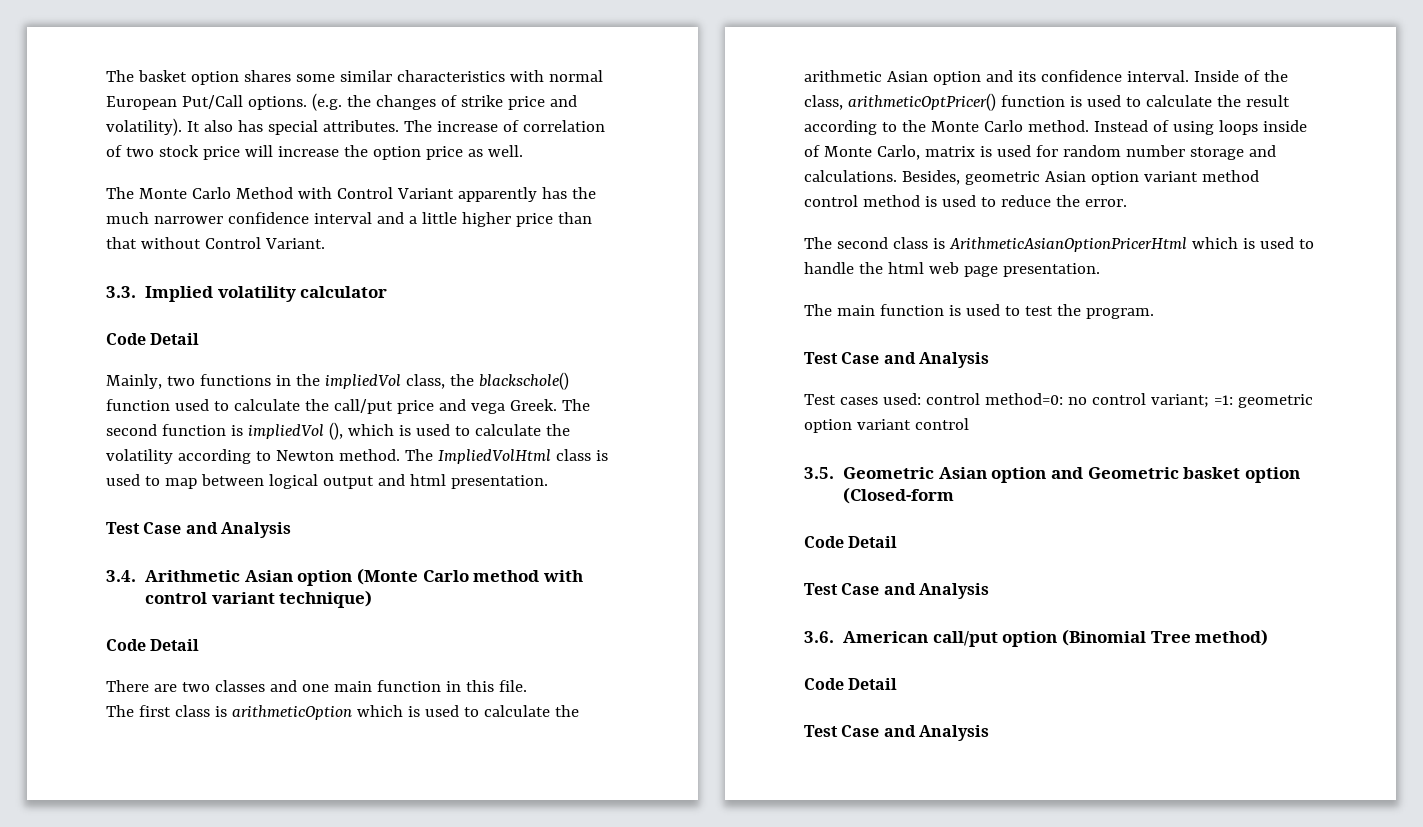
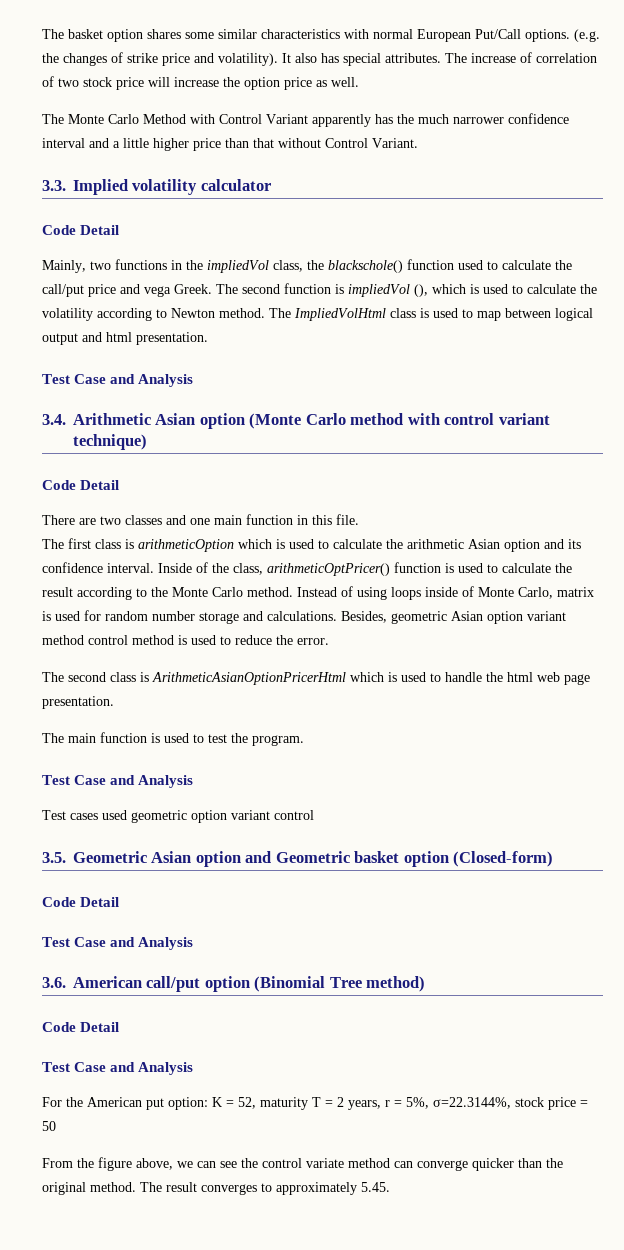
[882,393,1233,408] used: control method=0: no control variant; =1: -> [102,810,127,820] used
[843,487,955,504] (Closed-form -> [453,851,554,867] (Closed-form)
(989, 733) none -> [42,1097,588,1110] [42,1121,56,1131] [42,1157,563,1171] [42,1182,390,1195] // For the American put option: K = 52, maturity T = 2 years, r = 5%, σ=22.3144%, stock price = 50 // From the figure above, we can see the control variate method can converge quicker than the original method. The result converges to approximately 5.45.

